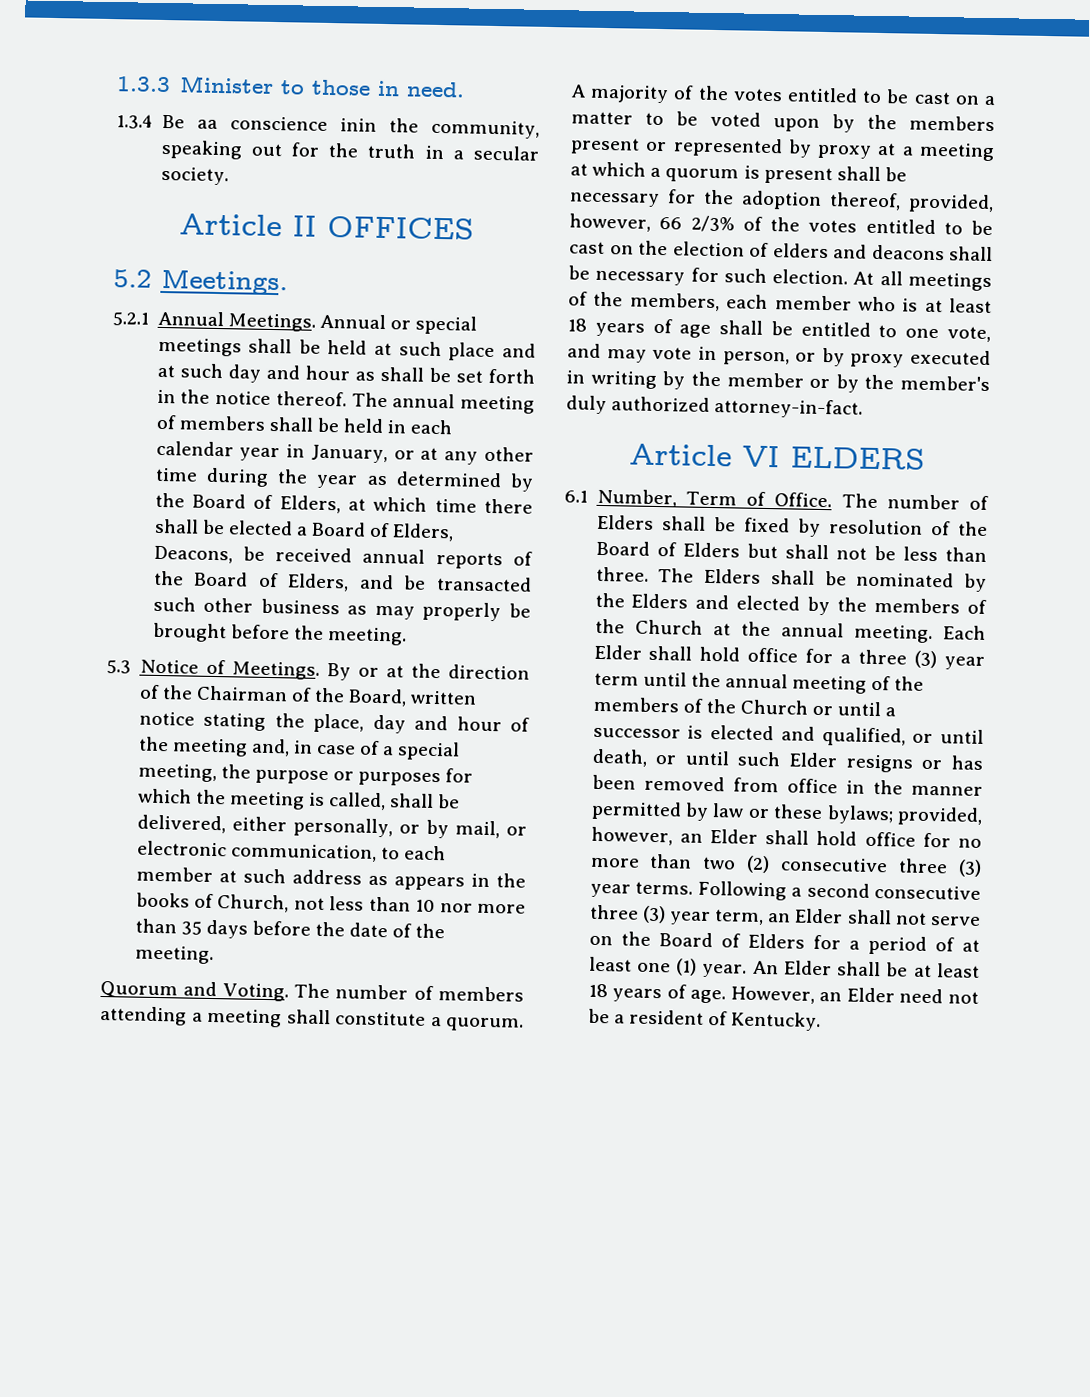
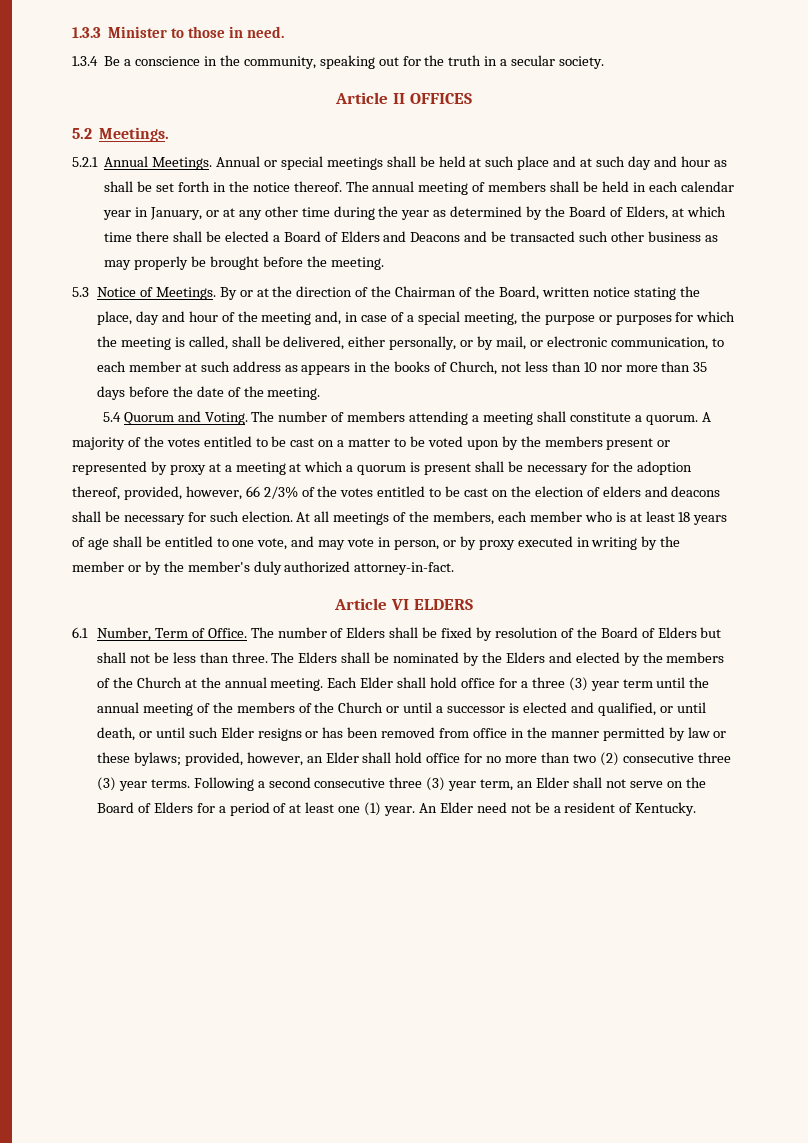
[196,116,377,132] aa conscience inin -> [124,56,217,66] a conscience in
[392,523,455,542] [153,545,533,570] [152,570,350,592] Elders, Deacons, be received annual reports of the Board of Elders, -> [340,231,461,242] Elders and Deacons
(214, 955) none -> [102,412,121,422] 5.4
[837,961,981,978] [587,983,895,1004] shall be at least 18 years of age. However, an Elder -> (473, 807) none

